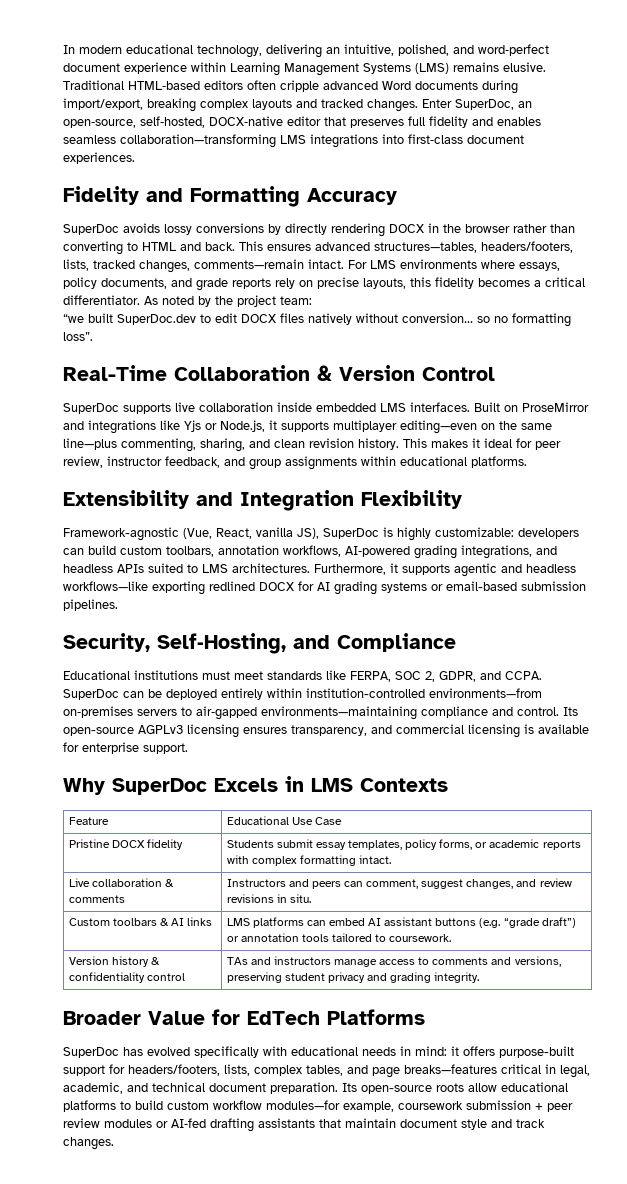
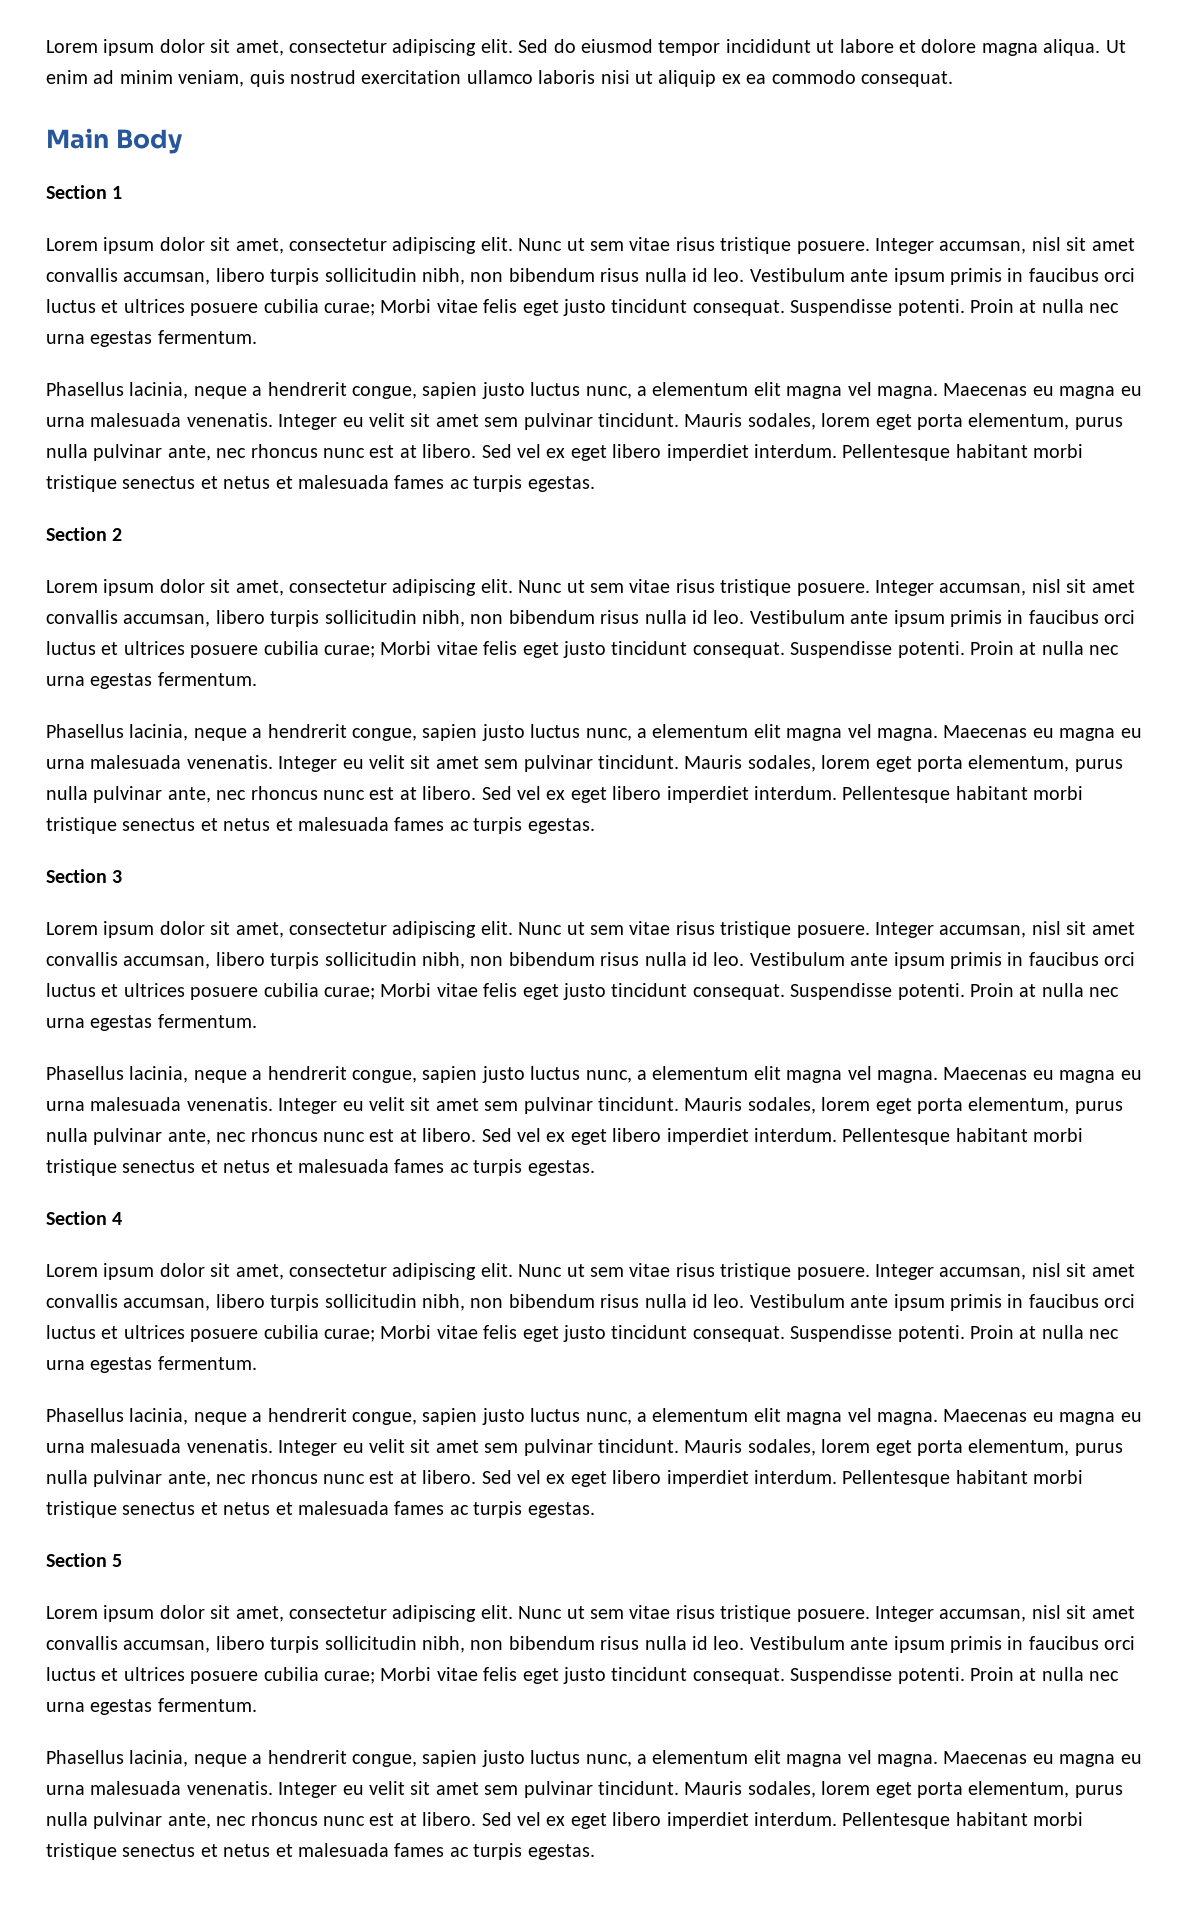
[63,44,549,58] [63,62,546,76] [63,80,518,94] [63,98,532,112] [63,116,541,128] [63,134,524,148] [63,152,135,164] [63,186,397,207] [63,223,575,237] [63,241,573,255] [63,259,560,273] [63,277,585,291] [63,295,312,307] [63,313,571,327] [63,332,93,341] [63,365,495,381] [63,402,589,414] [63,420,552,434] [63,438,561,452] [63,456,527,470] [63,490,462,511] [63,527,579,541] [63,545,557,559] [63,563,576,577] [63,581,586,595] [63,599,118,611] [63,633,456,654] [63,670,542,682] [63,688,542,700] [63,706,578,720] [63,724,589,738] [63,742,188,754] [63,776,448,795] [68,817,109,825] [226,816,342,825] [68,839,183,850] [226,839,581,850] [226,855,392,866] [68,878,174,887] [68,895,125,903] [226,878,572,889] [226,894,311,903] [68,917,213,926] [226,917,576,928] [226,933,452,942] [68,956,160,967] [68,972,185,983] [226,956,561,967] [226,972,480,983] [63,1009,425,1025] [63,1046,574,1058] [63,1064,590,1078] [63,1082,568,1094] [63,1100,573,1112] [63,1118,545,1132] [63,1137,114,1150] In modern educational technology, delivering an intuitive, polished, and word‑perfect document experience within Learning Management Systems (LMS) remains elusive. Traditional HTML‑based editors often cripple advanced Word documents during import/export, breaking complex layouts and tracked changes. Enter SuperDoc, an open‑source, self‑hosted, DOCX‑native editor that preserves full fidelity and enables seamless collaboration—transforming LMS integrations into first‑class document experiences. // Fidelity and Formatting Accuracy // SuperDoc avoids lossy conversions by directly rendering DOCX in the browser rather than converting to HTML and back. This ensures advanced structures—tables, headers/footers, lists, tracked changes, comments—remain intact. For LMS environments where essays, policy documents, and grade reports rely on precise layouts, this fidelity becomes a critical differentiator. As noted by the project team: // “we built SuperDoc.dev to edit DOCX files natively without conversion… so no formatting loss”. // Real-Time Collaboration & Version Control // SuperDoc supports live collaboration inside embedded LMS interfaces. Built on ProseMirror and integrations like Yjs or Node.js, it supports multiplayer editing—even on the same line—plus commenting, sharing, and clean revision history. This makes it ideal for peer review, instructor feedback, and group assignments within educational platforms. // Extensibility and Integration Flexibility // Framework-agnostic (Vue, React, vanilla JS), SuperDoc is highly customizable: developers can build custom toolbars, annotation workflows, AI‑powered grading integrations, and headless APIs suited to LMS architectures. Furthermore, it supports agentic and headless workflows—like exporting redlined DOCX for AI grading systems or email-based submission pipelines. // Security, Self‑Hosting, and Compliance // Educational institutions must meet standards like FERPA, SOC 2, GDPR, and CCPA. SuperDoc can be deployed entirely within institution-controlled environments—from on‑premises servers to air‑gapped environments—maintaining compliance and control. Its open-source AGPLv3 licensing ensures transparency, and commercial licensing is available for enterprise support. // Why SuperDoc Excels in LMS Contexts // Feature | Educational Use Case // Pristine DOCX fidelity | Students submit essay templates, policy forms, or academic reports with complex formatting intact. // Live collaboration & comments | Instructors and peers can comment, suggest changes, and review revisions in situ. // Custom toolbars & AI links | LMS platforms can embed AI assistant buttons (e.g. “grade draft”) or annotation tools tailored to coursework. // Version history & confidentiality control | TAs and instructors manage access to comments and versions, preserving student privacy and grading integrity. // Broader Value for EdTech Platforms // SuperDoc has evolved specifically with educational needs in mind: it offers purpose-built support for headers/footers, lists, complex tables, and page breaks—features critical in legal, academic, and technical document preparation. Its open-source roots allow educational platforms to build custom workflow modules—for example, coursework submission + peer review modules or AI‑fed drafting assistants that maintain document style and track changes. -> [46,39,1126,56] [46,70,953,87] [46,128,182,154] [46,185,123,199] [46,237,1135,254] [46,268,1136,285] [46,299,1120,316] [46,330,257,347] [46,382,1142,399] [46,413,1123,430] [46,444,1084,461] [46,475,595,492] [46,527,123,541] [46,579,1135,596] [46,610,1136,627] [46,641,1120,658] [46,672,257,689] [46,724,1142,741] [46,755,1123,772] [46,786,1084,803] [46,817,595,834] [46,869,123,883] [46,921,1135,938] [46,952,1136,969] [46,983,1120,1000] [46,1014,257,1031] [46,1066,1142,1083] [46,1097,1123,1114] [46,1128,1084,1145] [46,1159,595,1176] [46,1211,123,1225] [46,1263,1135,1280] [46,1294,1136,1311] [46,1325,1120,1342] [46,1356,257,1373] [46,1408,1142,1425] [46,1439,1123,1456] [46,1470,1084,1487] [46,1501,595,1518] [46,1553,123,1567] [46,1605,1135,1622] [46,1636,1136,1653] [46,1667,1120,1684] [46,1698,257,1715] [46,1750,1142,1767] [46,1781,1123,1798] [46,1812,1084,1829] [46,1843,595,1860] Lorem ipsum dolor sit amet, consectetur adipiscing elit. Sed do eiusmod tempor incididunt ut labore et dolore magna aliqua. Ut enim ad minim veniam, quis nostrud exercitation ullamco laboris nisi ut aliquip ex ea commodo consequat. // Main Body // Section 1 // Lorem ipsum dolor sit amet, consectetur adipiscing elit. Nunc ut sem vitae risus tristique posuere. Integer accumsan, nisl sit amet convallis accumsan, libero turpis sollicitudin nibh, non bibendum risus nulla id leo. Vestibulum ante ipsum primis in faucibus orci luctus et ultrices posuere cubilia curae; Morbi vitae felis eget justo tincidunt consequat. Suspendisse potenti. Proin at nulla nec urna egestas fermentum. // Phasellus lacinia, neque a hendrerit congue, sapien justo luctus nunc, a elementum elit magna vel magna. Maecenas eu magna eu urna malesuada venenatis. Integer eu velit sit amet sem pulvinar tincidunt. Mauris sodales, lorem eget porta elementum, purus nulla pulvinar ante, nec rhoncus nunc est at libero. Sed vel ex eget libero imperdiet interdum. Pellentesque habitant morbi tristique senectus et netus et malesuada fames ac turpis egestas. // Section 2 // Lorem ipsum dolor sit amet, consectetur adipiscing elit. Nunc ut sem vitae risus tristique posuere. Integer accumsan, nisl sit amet convallis accumsan, libero turpis sollicitudin nibh, non bibendum risus nulla id leo. Vestibulum ante ipsum primis in faucibus orci luctus et ultrices posuere cubilia curae; Morbi vitae felis eget justo tincidunt consequat. Suspendisse potenti. Proin at nulla nec urna egestas fermentum. // Phasellus lacinia, neque a hendrerit congue, sapien justo luctus nunc, a elementum elit magna vel magna. Maecenas eu magna eu urna malesuada venenatis. Integer eu velit sit amet sem pulvinar tincidunt. Mauris sodales, lorem eget porta elementum, purus nulla pulvinar ante, nec rhoncus nunc est at libero. Sed vel ex eget libero imperdiet interdum. Pellentesque habitant morbi tristique senectus et netus et malesuada fames ac turpis egestas. // Section 3 // Lorem ipsum dolor sit amet, consectetur adipiscing elit. Nunc ut sem vitae risus tristique posuere. Integer accumsan, nisl sit amet convallis accumsan, libero turpis sollicitudin nibh, non bibendum risus nulla id leo. Vestibulum ante ipsum primis in faucibus orci luctus et ultrices posuere cubilia curae; Morbi vitae felis eget justo tincidunt consequat. Suspendisse potenti. Proin at nulla nec urna egestas fermentum. // Phasellus lacinia, neque a hendrerit congue, sapien justo luctus nunc, a elementum elit magna vel magna. Maecenas eu magna eu urna malesuada venenatis. Integer eu velit sit amet sem pulvinar tincidunt. Mauris sodales, lorem eget porta elementum, purus nulla pulvinar ante, nec rhoncus nunc est at libero. Sed vel ex eget libero imperdiet interdum. Pellentesque habitant morbi tristique senectus et netus et malesuada fames ac turpis egestas. // Section 4 // Lorem ipsum dolor sit amet, consectetur adipiscing elit. Nunc ut sem vitae risus tristique posuere. Integer accumsan, nisl sit amet convallis accumsan, libero turpis sollicitudin nibh, non bibendum risus nulla id leo. Vestibulum ante ipsum primis in faucibus orci luctus et ultrices posuere cubilia curae; Morbi vitae felis eget justo tincidunt consequat. Suspendisse potenti. Proin at nulla nec urna egestas fermentum. // Phasellus lacinia, neque a hendrerit congue, sapien justo luctus nunc, a elementum elit magna vel magna. Maecenas eu magna eu urna malesuada venenatis. Integer eu velit sit amet sem pulvinar tincidunt. Mauris sodales, lorem eget porta elementum, purus nulla pulvinar ante, nec rhoncus nunc est at libero. Sed vel ex eget libero imperdiet interdum. Pellentesque habitant morbi tristique senectus et netus et malesuada fames ac turpis egestas. // Section 5 // Lorem ipsum dolor sit amet, consectetur adipiscing elit. Nunc ut sem vitae risus tristique posuere. Integer accumsan, nisl sit amet convallis accumsan, libero turpis sollicitudin nibh, non bibendum risus nulla id leo. Vestibulum ante ipsum primis in faucibus orci luctus et ultrices posuere cubilia curae; Morbi vitae felis eget justo tincidunt consequat. Suspendisse potenti. Proin at nulla nec urna egestas fermentum. // Phasellus lacinia, neque a hendrerit congue, sapien justo luctus nunc, a elementum elit magna vel magna. Maecenas eu magna eu urna malesuada venenatis. Integer eu velit sit amet sem pulvinar tincidunt. Mauris sodales, lorem eget porta elementum, purus nulla pulvinar ante, nec rhoncus nunc est at libero. Sed vel ex eget libero imperdiet interdum. Pellentesque habitant morbi tristique senectus et netus et malesuada fames ac turpis egestas.

